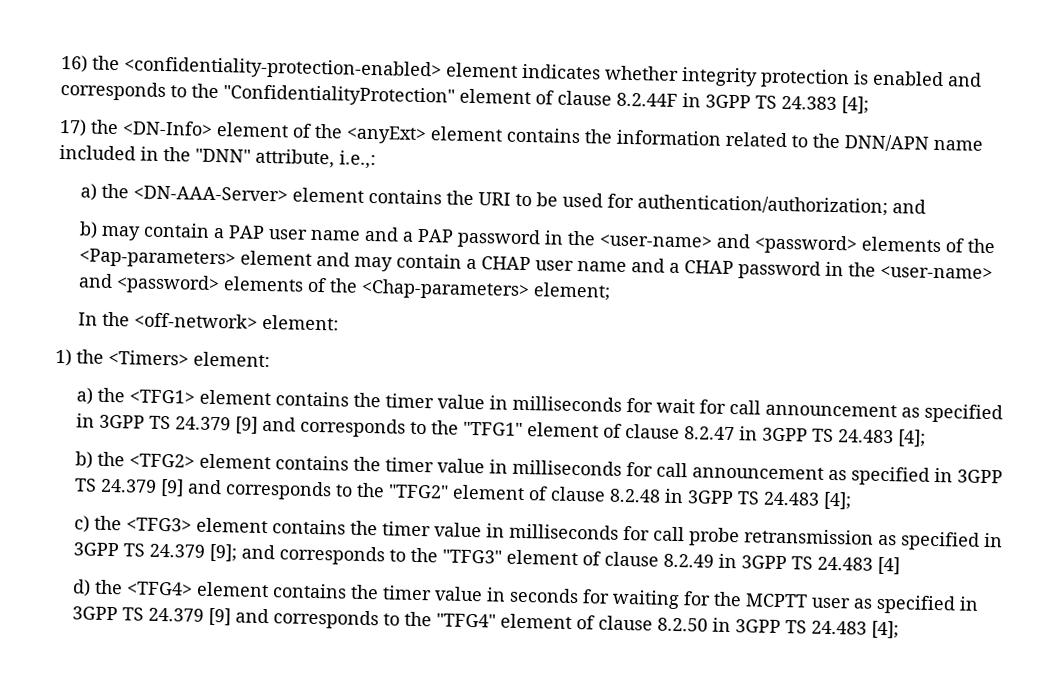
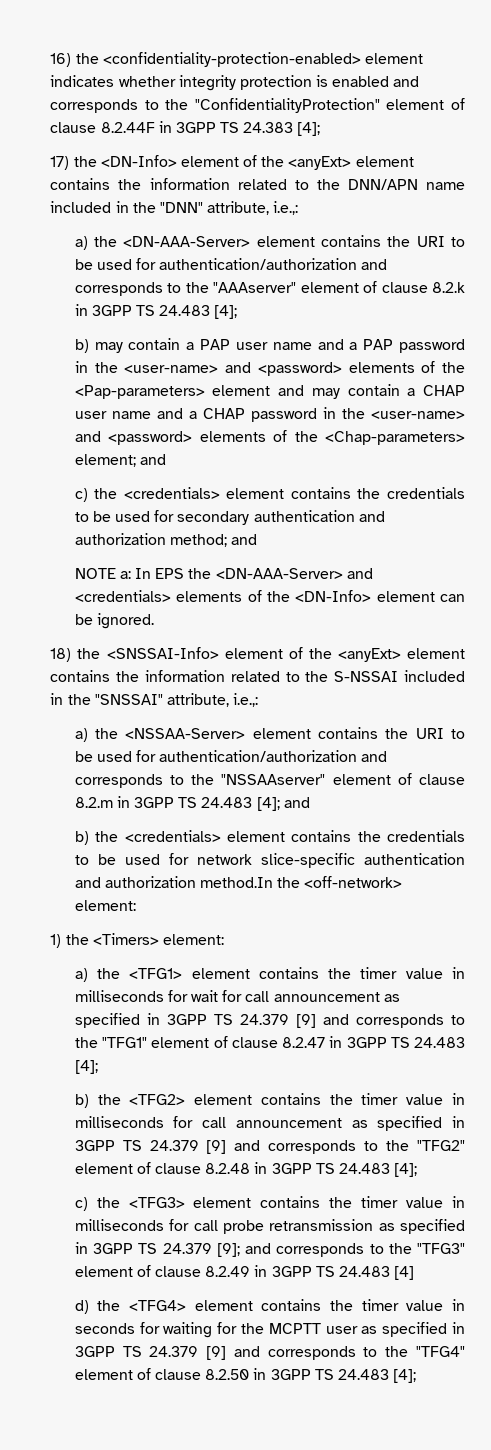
[637,194,927,217] authentication/authorization; and -> [159,258,388,270] [74,281,466,296] [74,304,238,319] authentication/authorization and corresponds to the "AAAserver" element of clause 8.2.k in 3GPP TS 24.483 [4];
[78,312,99,326] // In -> [139,454,166,465] [74,487,465,502] [74,510,385,525] [74,533,258,547] [74,568,373,579] [74,590,465,602] [74,613,154,629] [50,647,465,662] [50,670,465,682] [50,693,259,707] [74,727,465,742] [74,750,388,762] [74,773,466,788] [74,796,310,811] [74,830,465,845] [74,853,465,868] [74,876,274,888] and // c) the <credentials> element contains the credentials to be used for secondary authentication and authorization method; and // NOTE a: In EPS the <DN-AAA-Server> and <credentials> elements of the <DN-Info> element can be ignored. // 18) the <SNSSAI-Info> element of the <anyExt> element contains the information related to the S-NSSAI included in the "SNSSAI" attribute, i.e.,: // a) the <NSSAA-Server> element contains the URI to be used for authentication/authorization and corresponds to the "NSSAAserver" element of clause 8.2.m in 3GPP TS 24.483 [4]; and // b) the <credentials> element contains the credentials to be used for network slice-specific authentication and authorization method.In

